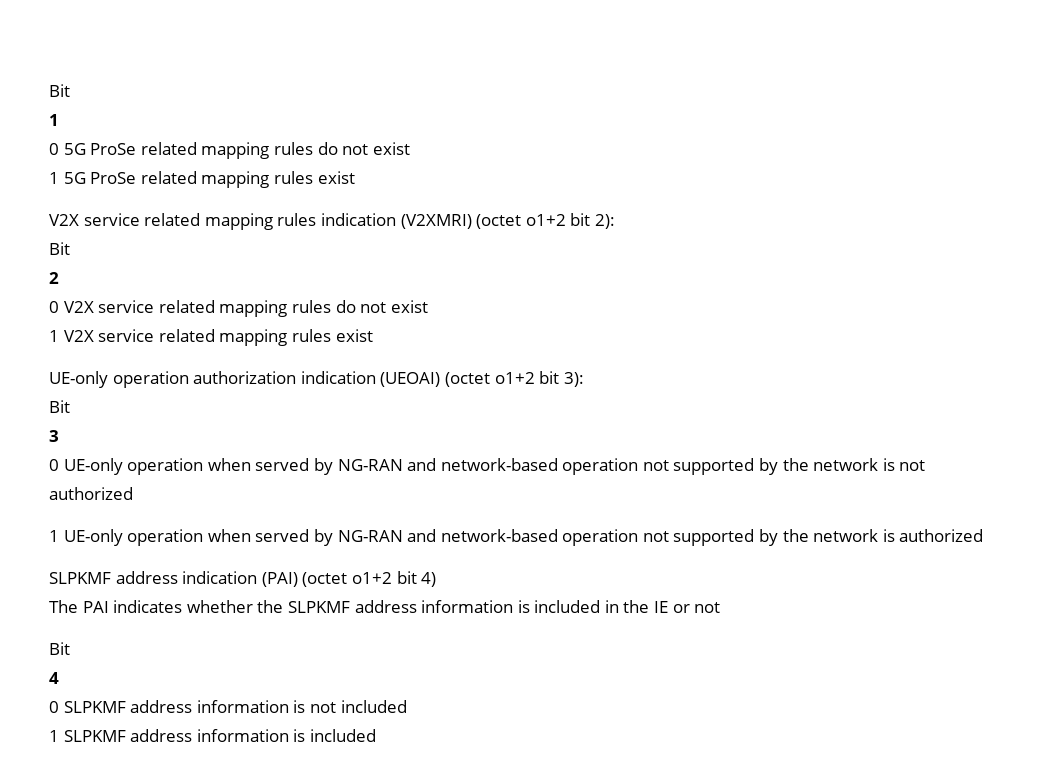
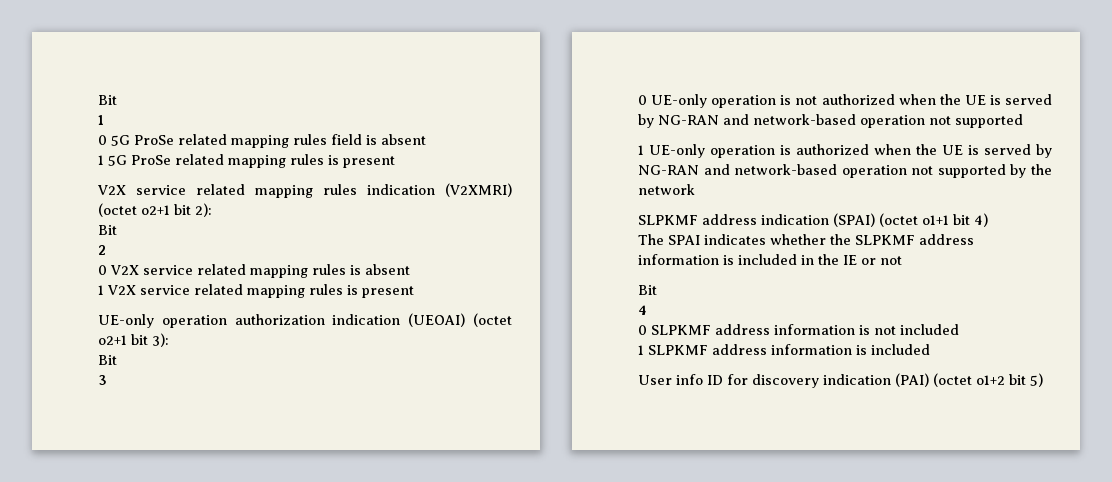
[317,142,410,155] do not exist -> [331,134,426,145] field is absent
[317,171,355,184] exist -> [328,155,395,168] is present
[525,214,566,226] o1+2 -> [141,205,170,215] o2+1
[335,300,428,313] do not exist -> [350,264,410,275] is absent
[335,329,373,342] exist -> [347,285,414,298] is present
[494,372,535,384] o1+2 -> [98,335,127,345] o2+1
[207,458,251,471] when -> [780,94,1052,105] [638,114,1023,128] [638,144,979,158] is not authorized when the UE is served by NG-RAN and network-based operation not supported // 1 UE-only operation is authorized when the UE is
[882,458,926,471] [49,487,133,500] [49,529,984,546] is not authorized // 1 UE-only operation when served by NG-RAN and network-based operation not supported by the network is authorized -> (695, 189) none
[261,572,392,587] (PAI) (octet o1+2 -> [833,213,949,227] (SPAI) (octet o1+1
[82,601,109,613] PAI -> [668,235,700,245] SPAI
(376, 735) none -> [638,373,1043,388] // User info ID for discovery indication (PAI) (octet o1+2 bit 5)

